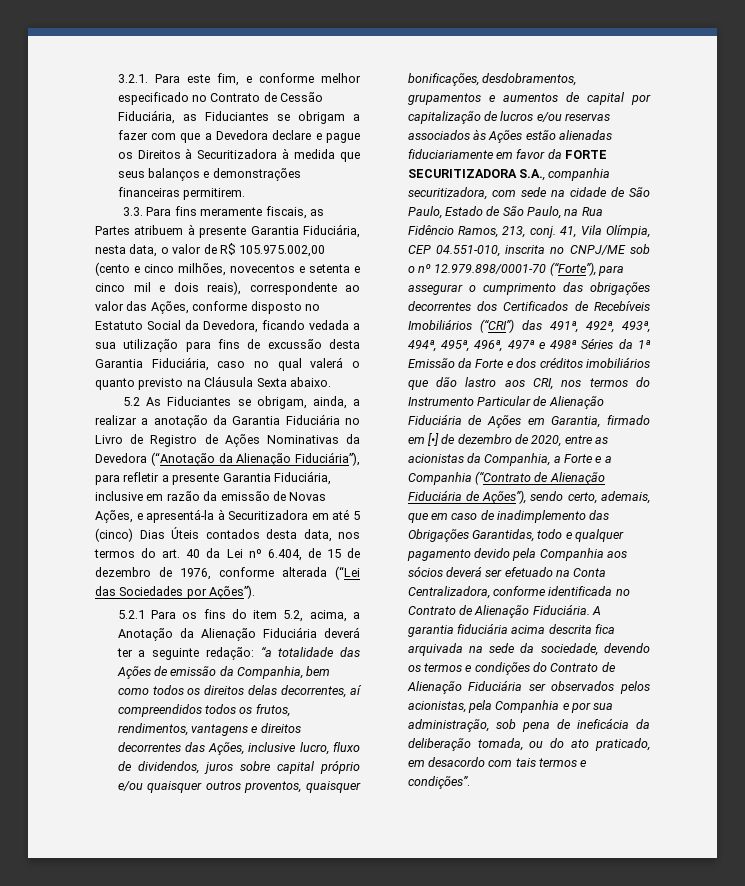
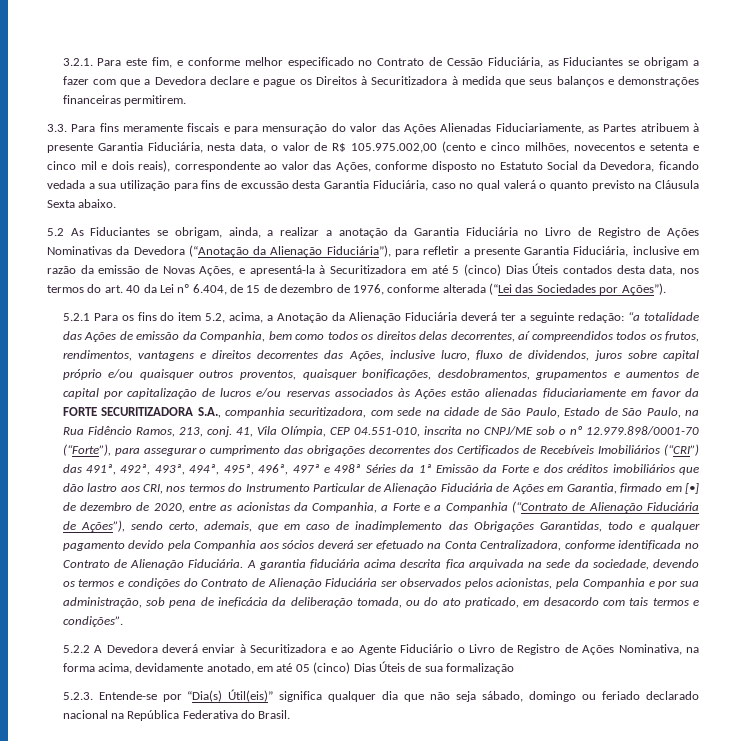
[265,206,307,219] fiscais, -> [187,123,584,134] fiscais e para mensuração do valor das Ações Alienadas Fiduciariamente,
(470, 782) none -> [62,644,700,655] [62,661,515,674] [62,689,700,702] [62,710,291,721] // 5.2.2 A Devedora deverá enviar à Securitizadora e ao Agente Fiduciário o Livro de Registro de Ações Nominativa, na forma acima, devidamente anotado, em até 05 (cinco) Dias Úteis de sua formalização // 5.2.3. Entende-se por “Dia(s) Útil(eis)” significa qualquer dia que não seja sábado, domingo ou feriado declarado nacional na República Federativa do Brasil.

